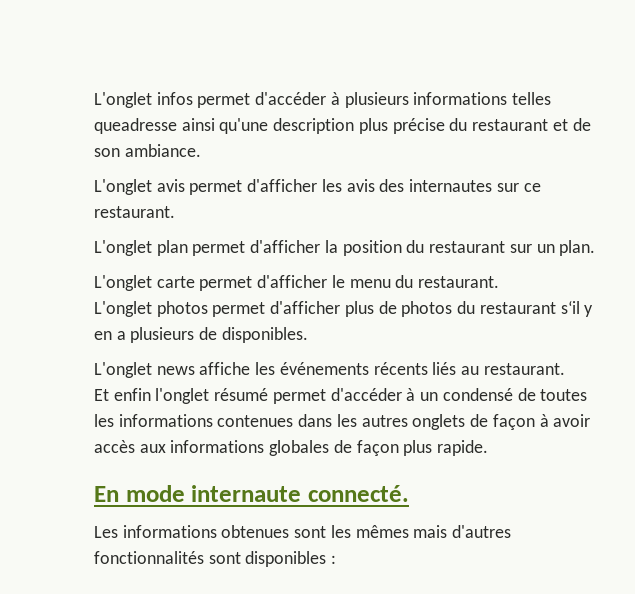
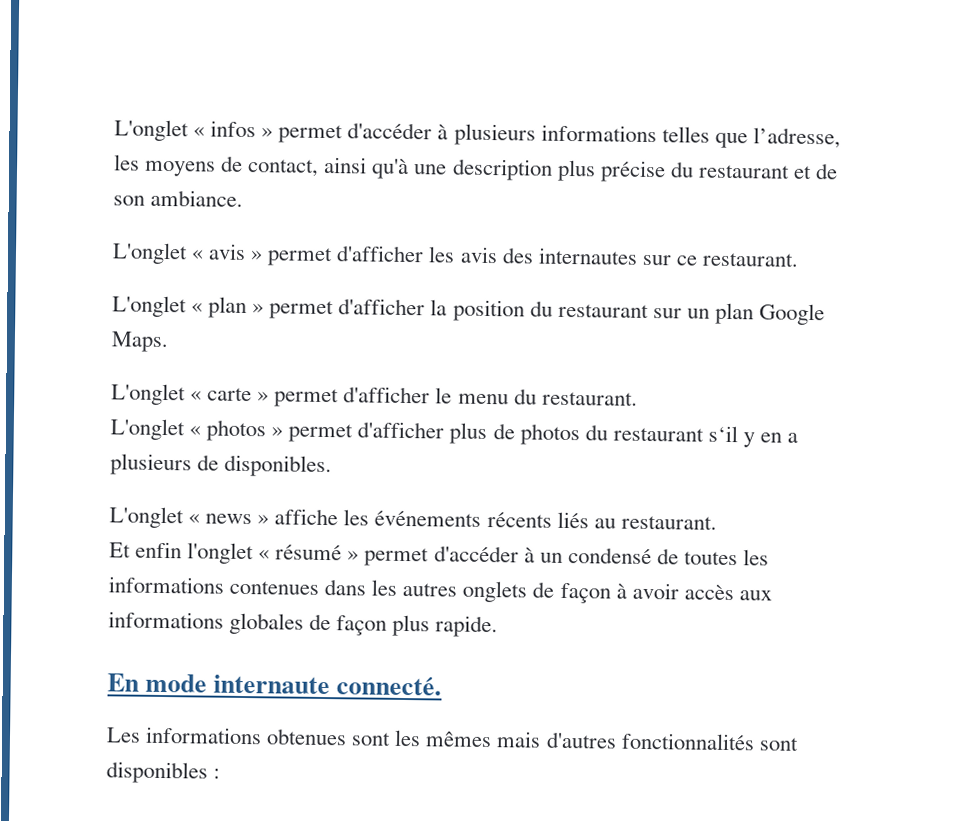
[94,92,193,108] L'onglet infos -> [114,119,274,142] L'onglet « infos »
[94,118,269,134] queadresse ainsi qu'une -> [714,127,841,149] [114,154,448,180] que l’adresse, les moyens de contact, ainsi qu'à une
[156,179,185,192] avis -> [191,243,264,261] « avis »
[156,240,188,256] plan -> [191,296,265,319] « plan »
[559,240,596,256] [94,275,195,291] plan. // L'onglet carte -> [714,302,825,326] [111,331,169,353] [111,383,270,406] plan Google Maps. // L'onglet « carte »
[156,301,208,317] photos -> [189,419,284,442] « photos »
[156,366,195,375] news -> [188,513,270,525] « news »
[214,388,269,401] résumé -> [258,544,360,561] « résumé »

